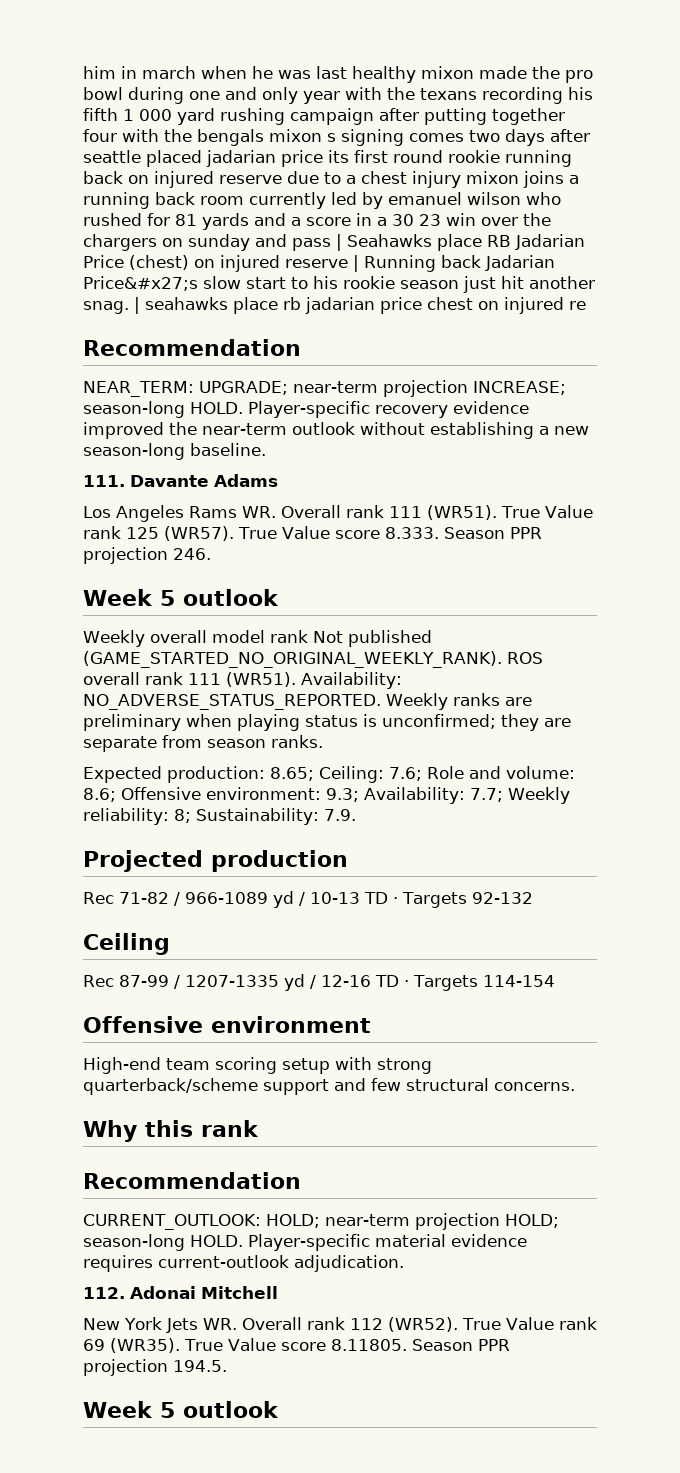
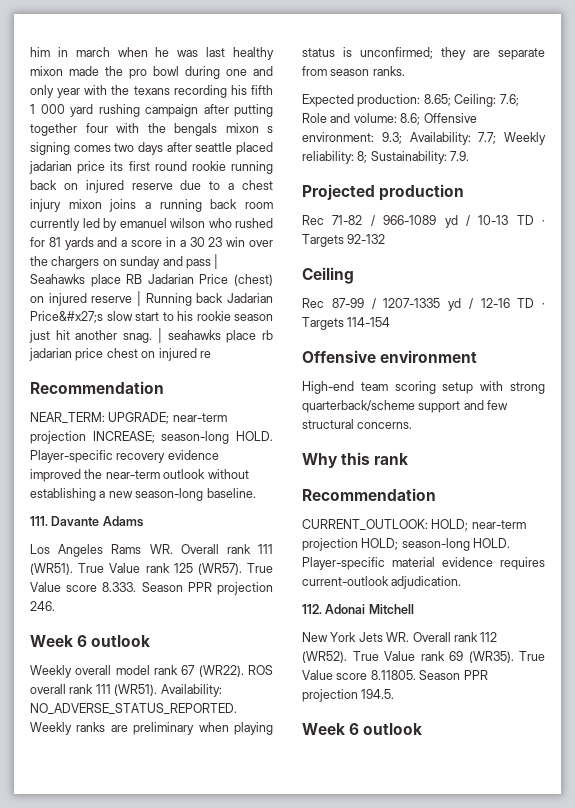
[159,590,175,606] 5 -> [77,635,88,647] 6
[312,630,432,647] [83,651,502,668] Not published (GAME_STARTED_NO_ORIGINAL_WEEKLY_RANK). -> [181,665,244,677] 67 (WR22).
[159,1402,175,1418] 5 -> [349,723,360,735] 6

